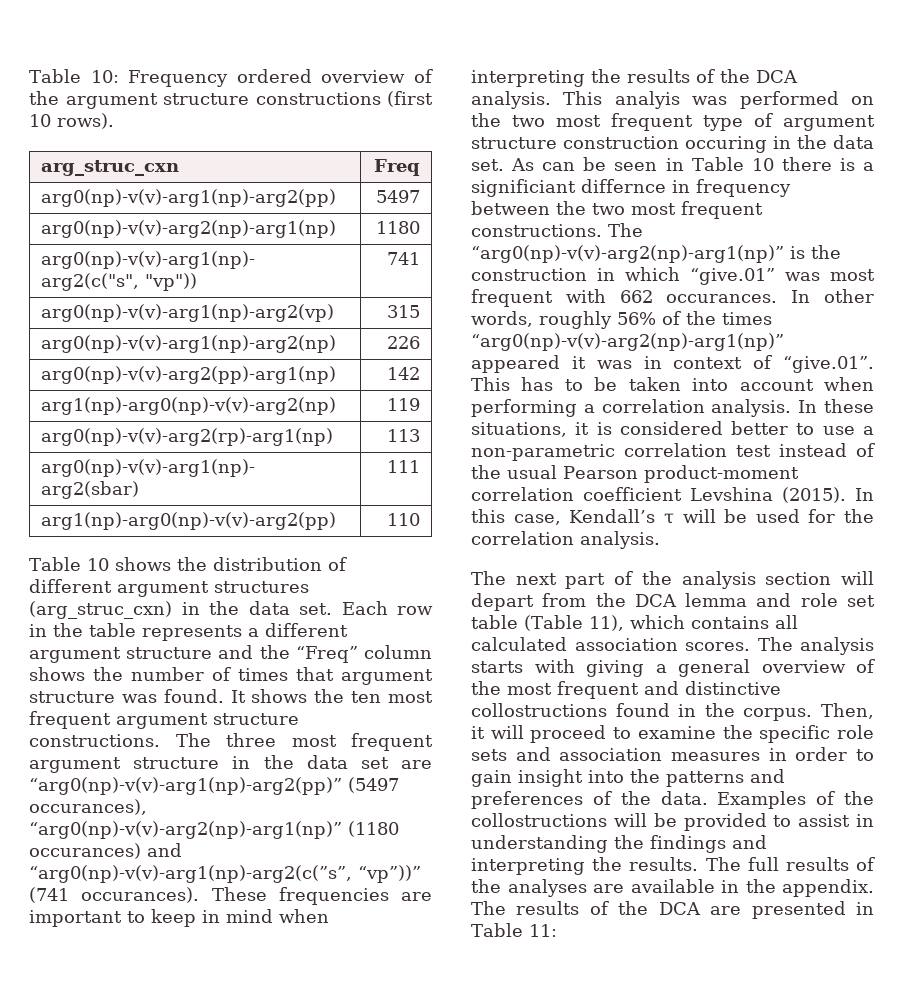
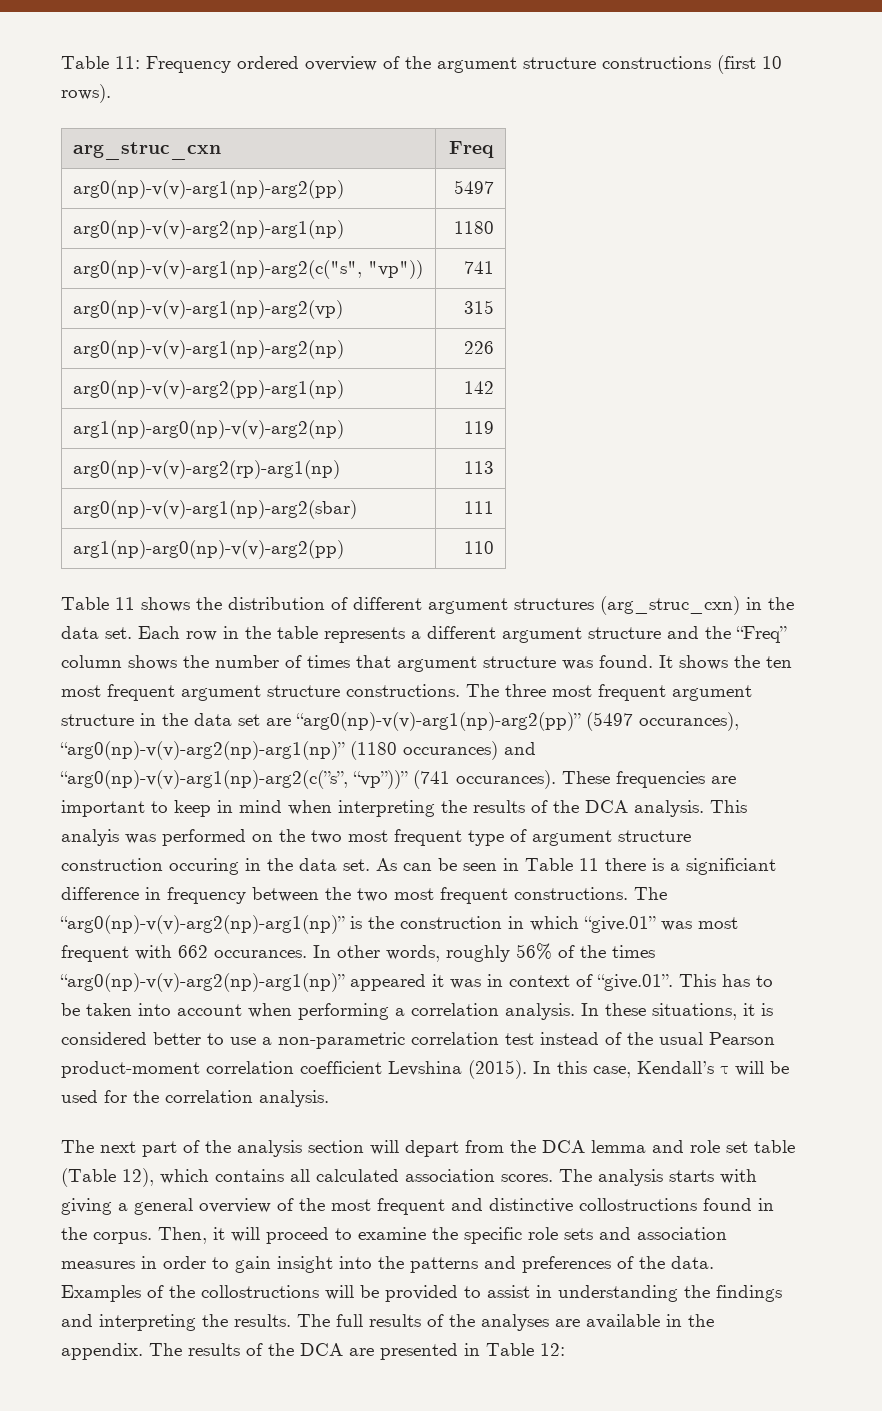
[29,69,119,83] Table 10: -> [61,56,140,69] Table 11:
[86,558,109,571] 10 -> [115,597,135,610] 11
[751,158,774,171] 10 -> [579,858,599,871] 11
[581,179,666,193] differnce -> [61,887,139,900] difference
[588,615,624,631] 11), -> [122,1168,154,1187] 12),
[528,924,557,937] 11: -> [540,1343,565,1356] 12:

